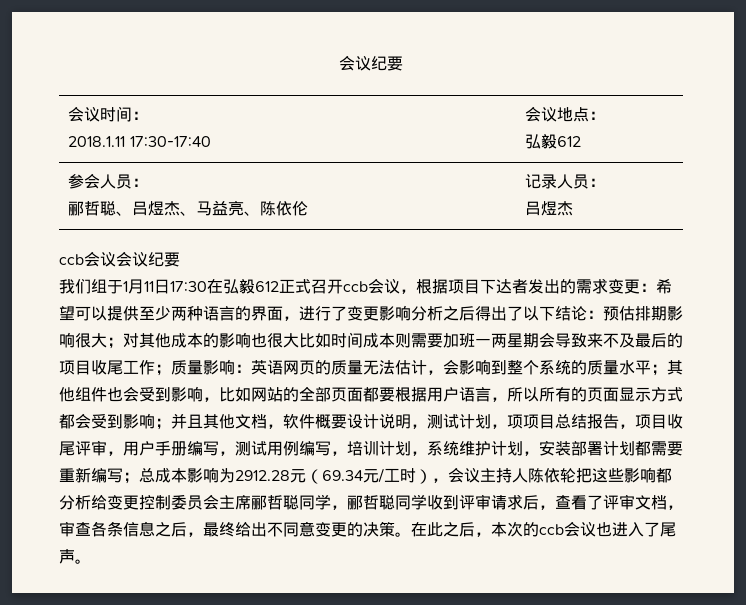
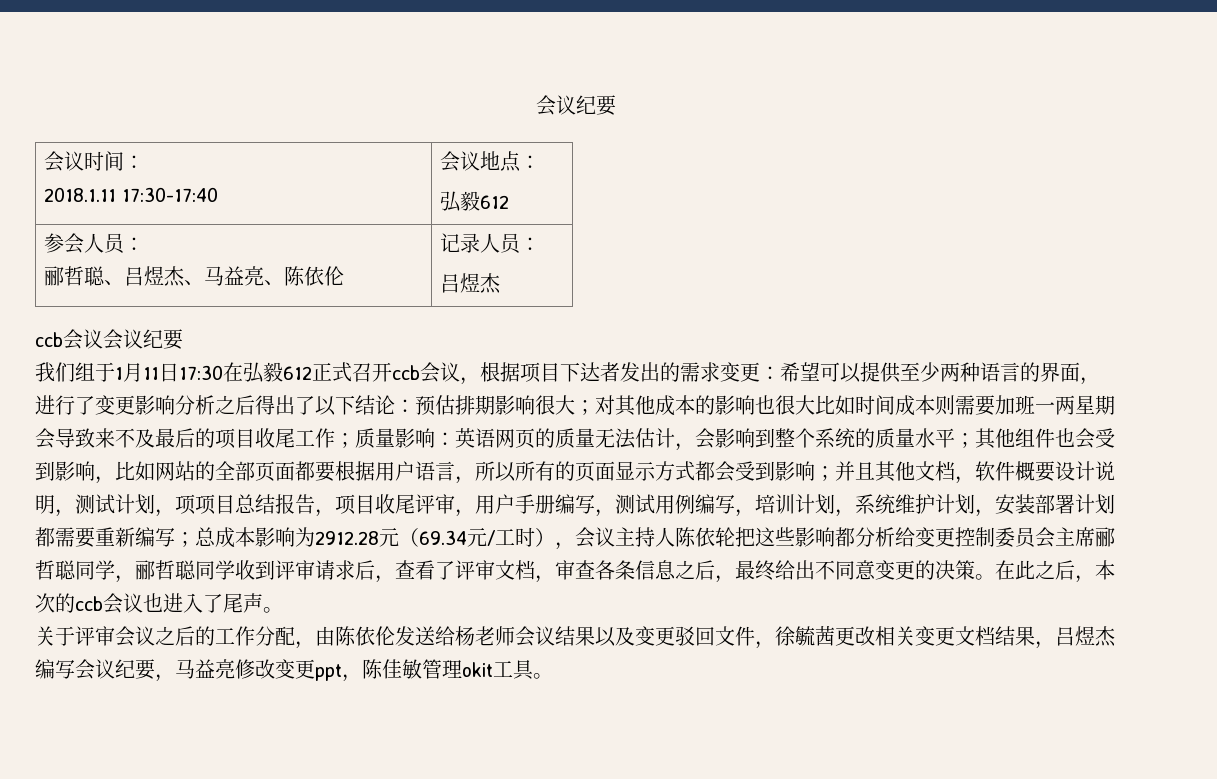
(91, 561) none -> [35,626,1116,649] [35,659,553,682] // 关于评审会议之后的工作分配，由陈依伦发送给杨老师会议结果以及变更驳回文件，徐毓茜更改相关变更文档结果，吕煜杰编写会议纪要，马益亮修改变更ppt，陈佳敏管理okit工具。

